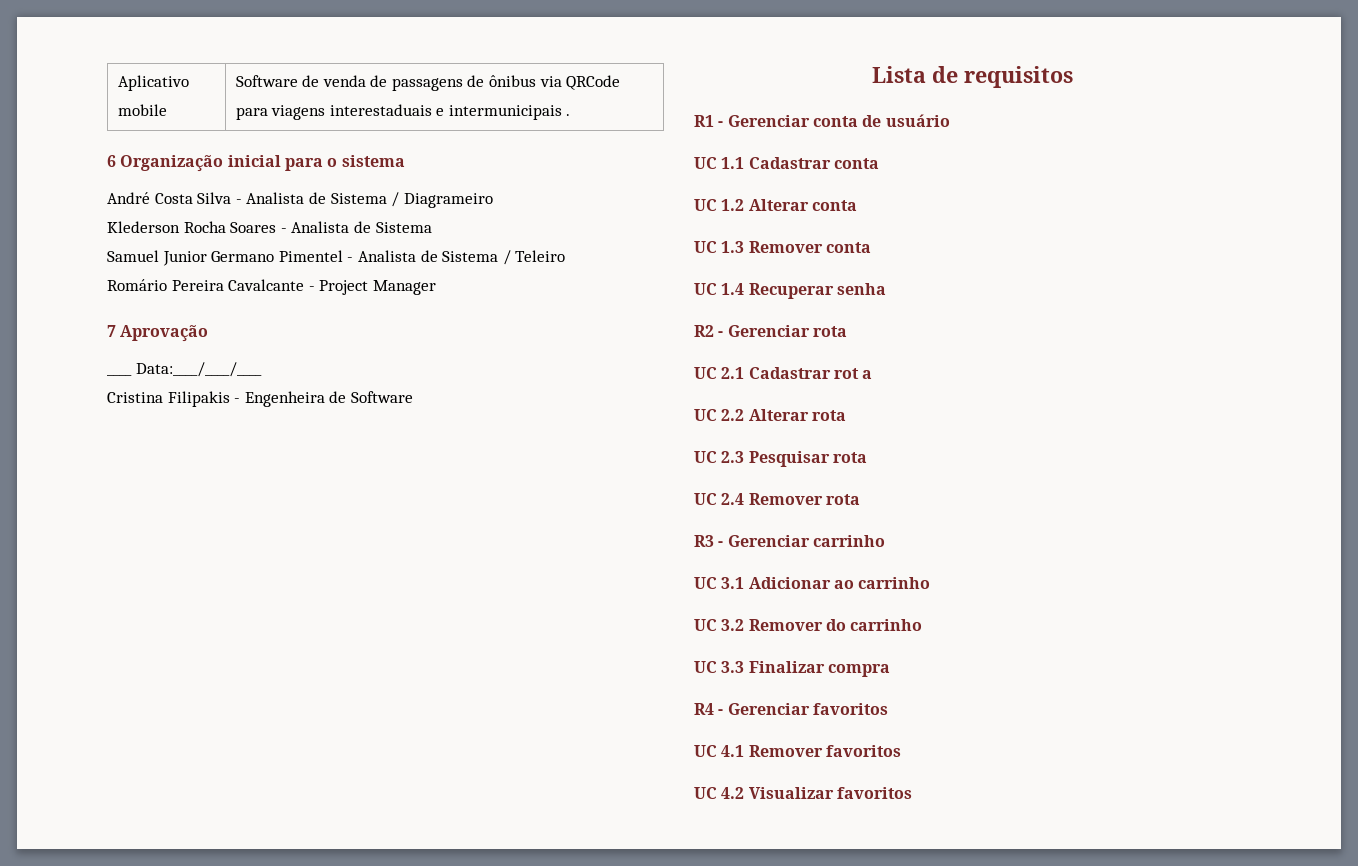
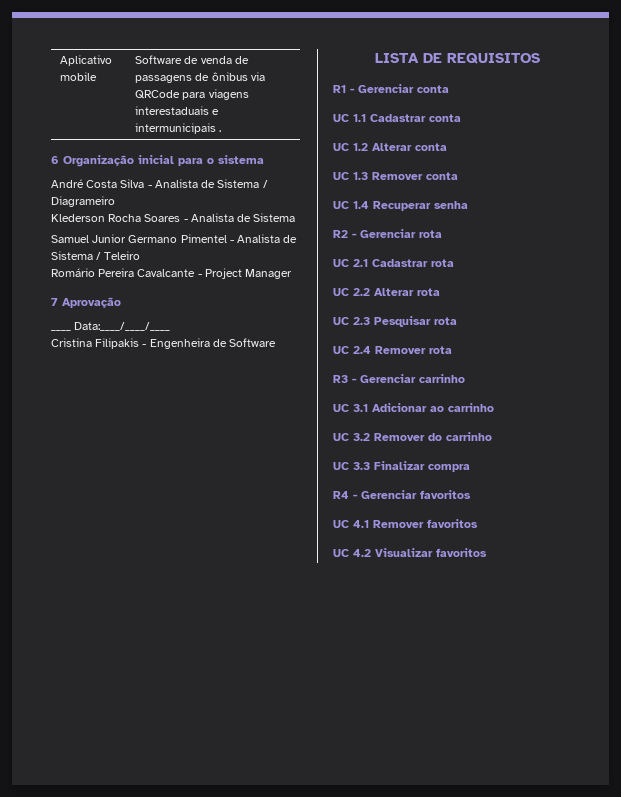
[872,66,1073,88] Lista de requisitos -> [375,53,540,64] LISTA DE REQUISITOS
[862,114,950,127] de usuário -> (449, 89) none
[833,368,873,379] rot a -> [431,259,454,267] rota

